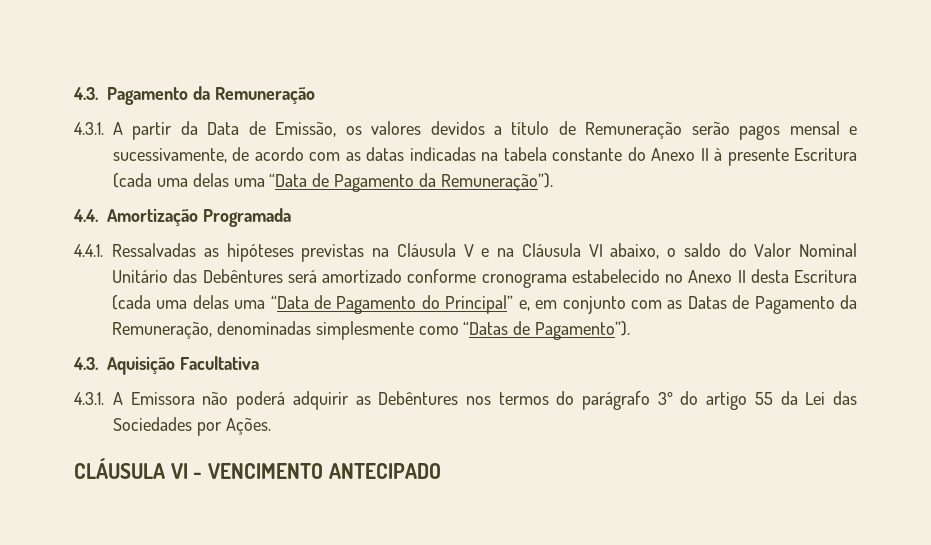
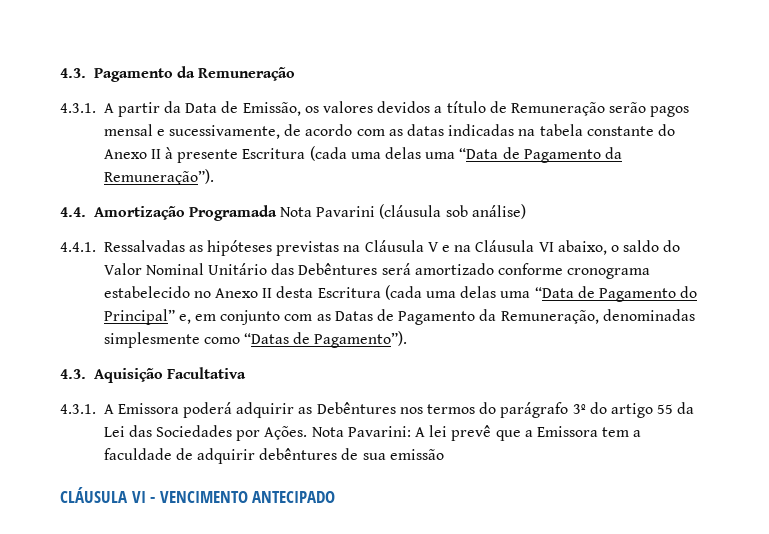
(291, 217) none -> [280,204,526,219] Nota Pavarini (cláusula sob análise)
[202,391,229,405] não -> (179, 408) none
(271, 426) none -> [311,425,642,441] [103,448,444,464] Nota Pavarini: A lei prevê que a Emissora tem a faculdade de adquirir debêntures de sua emissão

